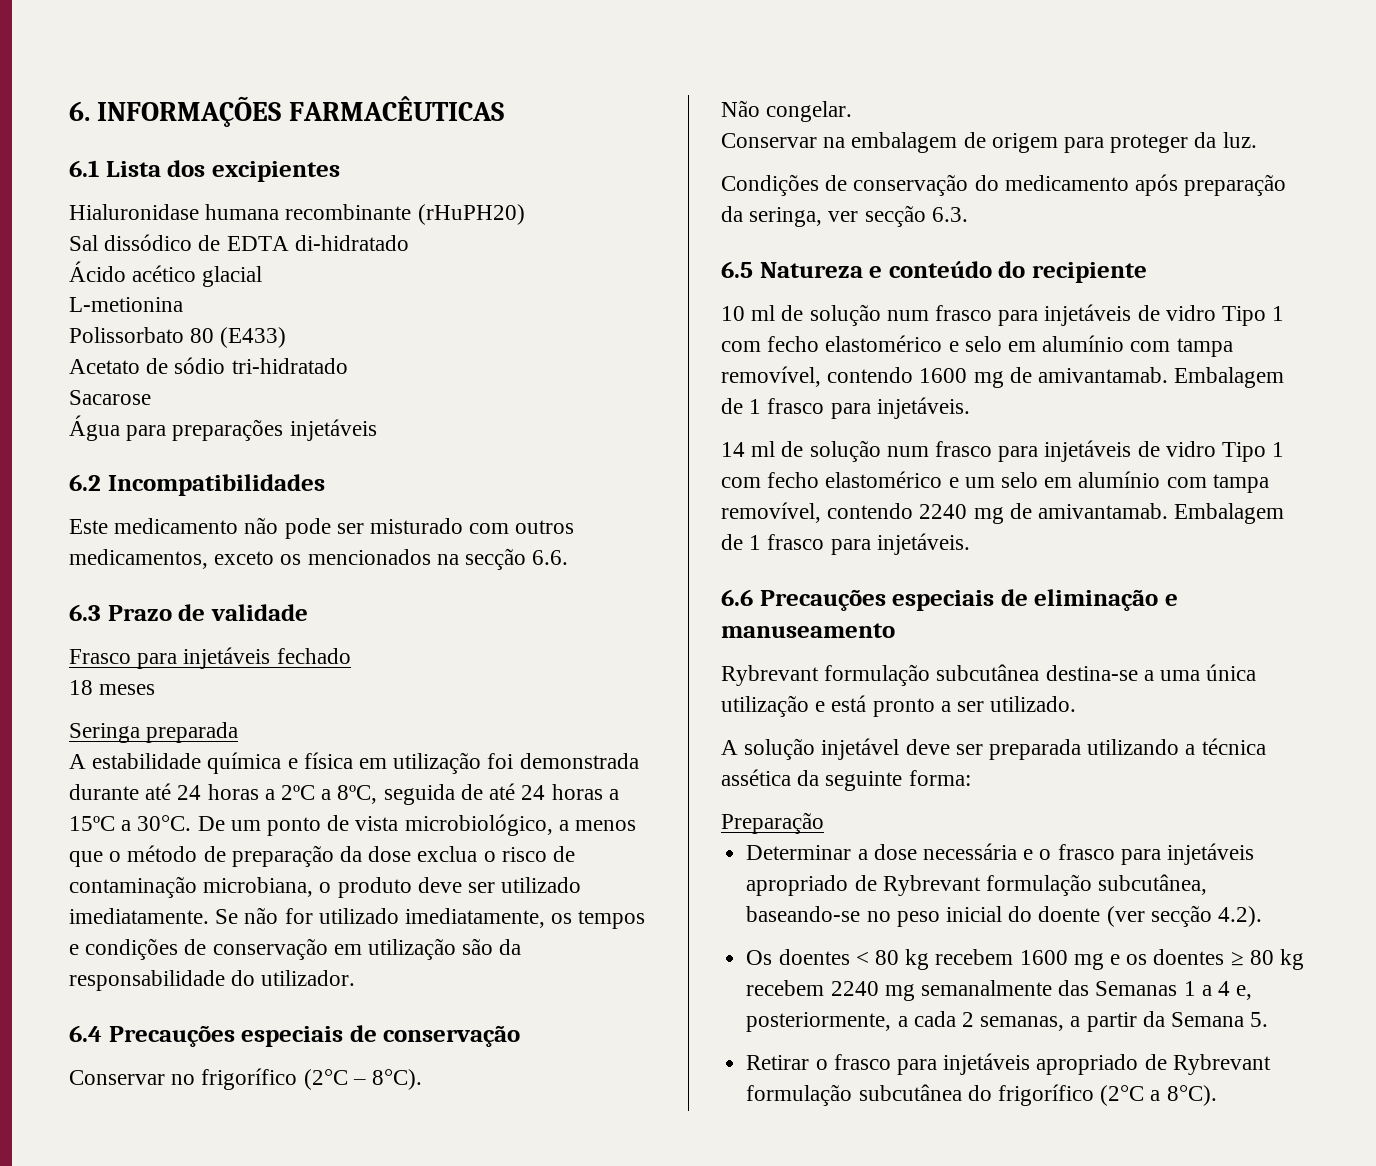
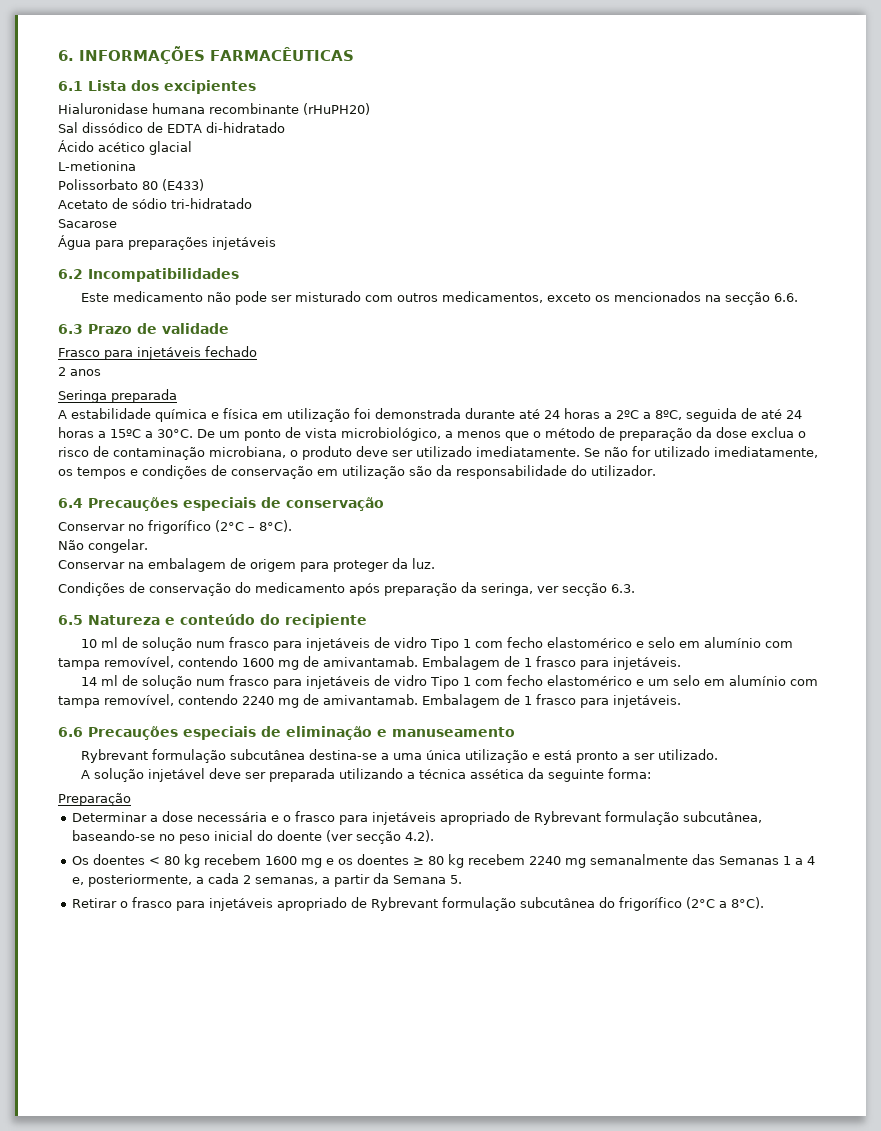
[69,680,156,695] 18 meses -> [58,367,101,376] 2 anos

